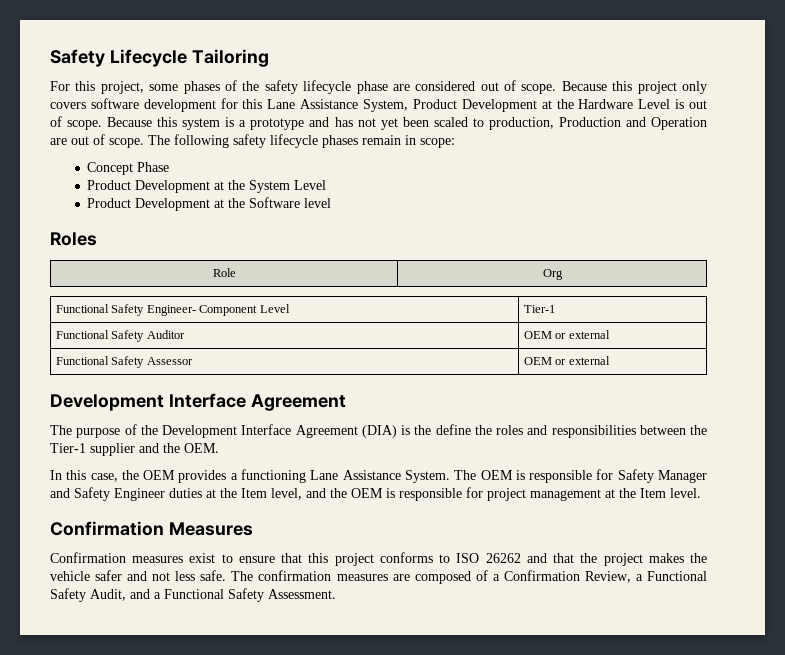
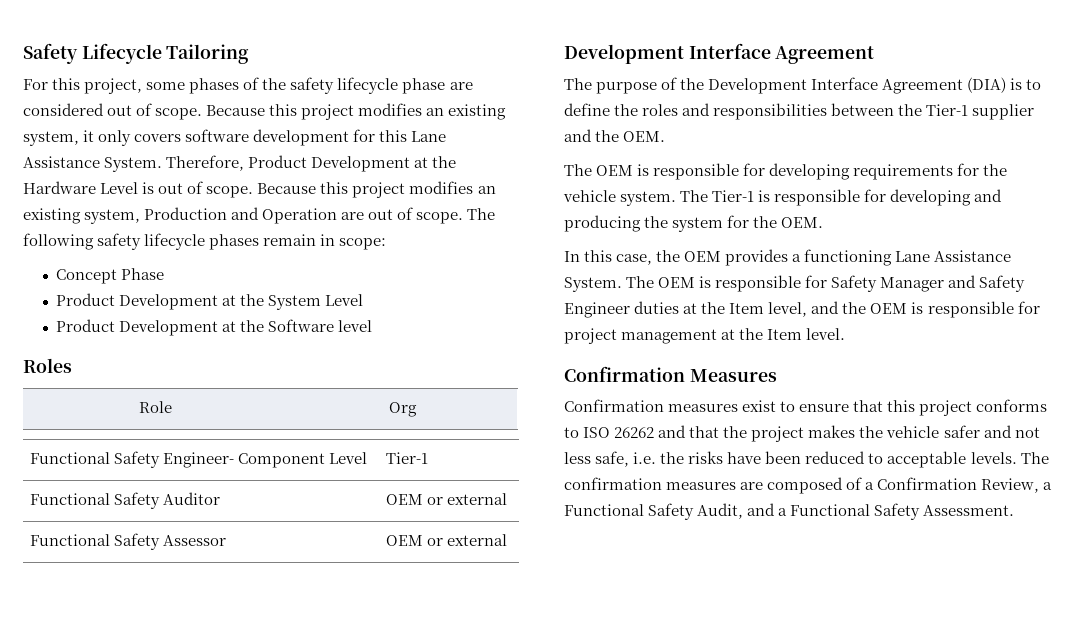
(677, 87) none -> [358,103,507,120] [23,130,95,146] modifies an existing system, it
[363,99,409,112] System, -> [104,155,245,172] System. Therefore,
[182,117,554,130] system is a prototype and has not yet been scaled to production, -> [352,181,496,198] [23,208,141,224] project modifies an existing system,
[414,425,432,435] the -> [1026,79,1042,90] to
(219, 448) none -> [564,163,1008,180] [563,189,1003,206] [564,215,824,232] // The OEM is responsible for developing requirements for the vehicle system. The Tier-1 is responsible for developing and producing the system for the OEM.
[200,570,227,581] safe. -> [595,451,1017,468] safe, i.e. the risks have been reduced to acceptable levels.

